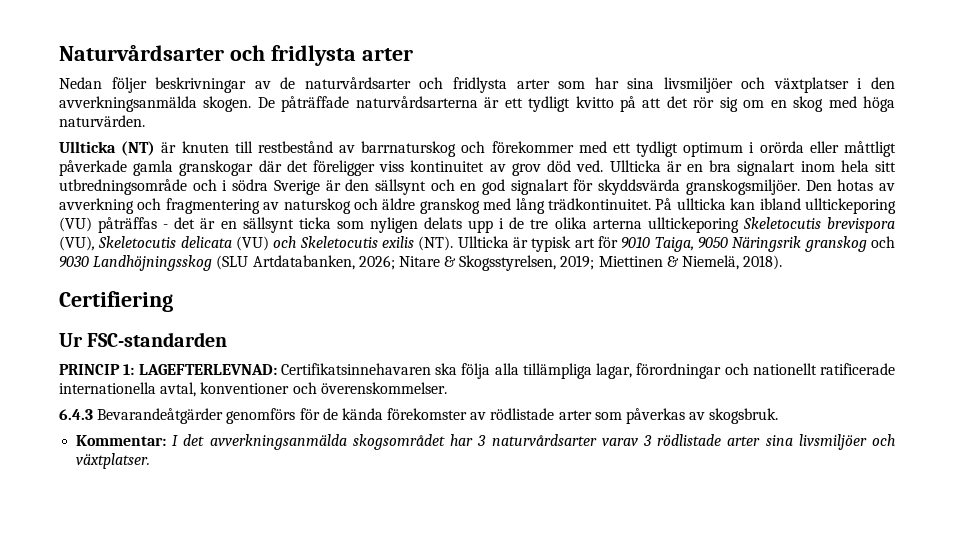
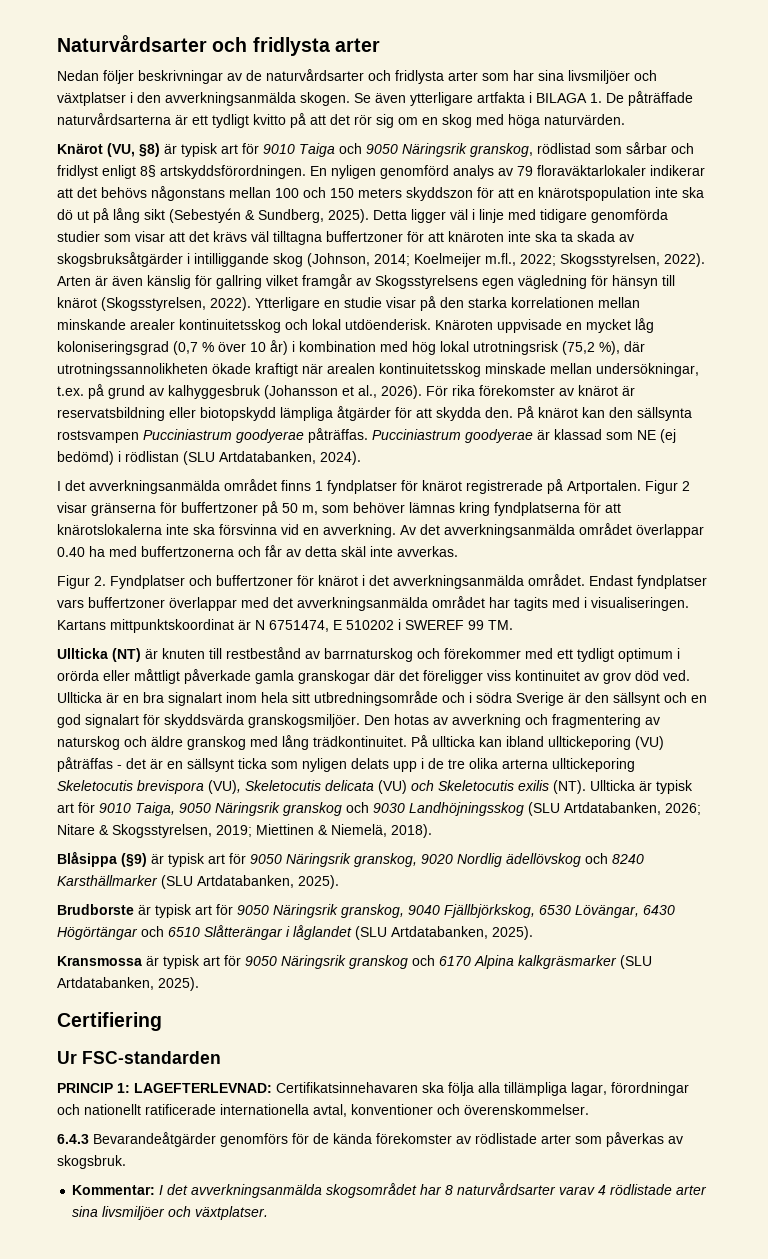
(252, 104) none -> [354,92,602,106] Se även ytterligare artfakta i BILAGA 1.
(145, 121) none -> [57,142,694,157] [57,165,705,179] [57,186,704,201] [57,208,668,223] [57,231,634,245] [57,252,705,267] [57,274,675,289] [57,296,640,311] [57,318,654,333] [57,340,645,355] [57,363,699,377] [57,384,635,399] [57,406,692,421] [57,428,676,443] [57,451,361,465] [57,479,690,494] [57,501,621,516] [57,523,704,538] [57,545,458,557] [57,574,707,589] [57,596,689,611] [57,619,513,633] // Knärot (VU, §8) är typisk art för 9010 Taiga och 9050 Näringsrik granskog, rödlistad som sårbar och fridlyst enligt 8§ artskyddsförordningen. En nyligen genomförd analys av 79 floraväktarlokaler indikerar att det behövs någonstans mellan 100 och 150 meters skyddszon för att en knärotspopulation inte ska dö ut på lång sikt (Sebestyén & Sundberg, 2025). Detta ligger väl i linje med tidigare genomförda studier som visar att det krävs väl tilltagna buffertzoner för att knäroten inte ska ta skada av skogsbruksåtgärder i intilliggande skog (Johnson, 2014; Koelmeijer m.fl., 2022; Skogsstyrelsen, 2022). Arten är även känslig för gallring vilket framgår av Skogsstyrelsens egen vägledning för hänsyn till knärot (Skogsstyrelsen, 2022). Ytterligare en studie visar på den starka korrelationen mellan minskande arealer kontinuitetsskog och lokal utdöenderisk. Knäroten uppvisade en mycket låg koloniseringsgrad (0,7 % över 10 år) i kombination med hög lokal utrotningsrisk (75,2 %), där utrotningssannolikheten ökade kraftigt när arealen kontinuitetsskog minskade mellan undersökningar, t.ex. på grund av kalhyggesbruk (Johansson et al., 2026). För rika förekomster av knärot är reservatsbildning eller biotopskydd lämpliga åtgärder för att skydda den. På knärot kan den sällsynta rostsvampen Pucciniastrum goodyerae påträffas. Pucciniastrum goodyerae är klassad som NE (ej bedömd) i rödlistan (SLU Artdatabanken, 2024). // I det avverkningsanmälda området finns 1 fyndplatser för knärot registrerade på Artportalen. Figur 2 visar gränserna för buffertzoner på 50 m, som behöver lämnas kring fyndplatserna för att knärotslokalerna inte ska försvinna vid en avverkning. Av det avverkningsanmälda området överlappar 0.40 ha med buffertzonerna och får av detta skäl inte avverkas. // Figur 2. Fyndplatser och buffertzoner för knärot i det avverkningsanmälda området. Endast fyndplatser vars buffertzoner överlappar med det avverkningsanmälda området har tagits med i visualiseringen. Kartans mittpunktskoordinat är N 6751474, E 510202 i SWEREF 99 TM.
(783, 262) none -> [57,851,644,867] [57,875,339,889] [57,904,675,918] [57,925,533,940] [57,955,652,969] [57,977,199,991] // Blåsippa (§9) är typisk art för 9050 Näringsrik granskog, 9020 Nordlig ädellövskog och 8240 Karsthällmarker (SLU Artdatabanken, 2025). // Brudborste är typisk art för 9050 Näringsrik granskog, 9040 Fjällbjörkskog, 6530 Lövängar, 6430 Högörtängar och 6510 Slåtterängar i låglandet (SLU Artdatabanken, 2025). // Kransmossa är typisk art för 9050 Näringsrik granskog och 6170 Alpina kalkgräsmarker (SLU Artdatabanken, 2025).
[477,435,487,446] 3 -> [445,1185,454,1195] 8
[642,435,652,446] 3 -> [598,1185,607,1195] 4

